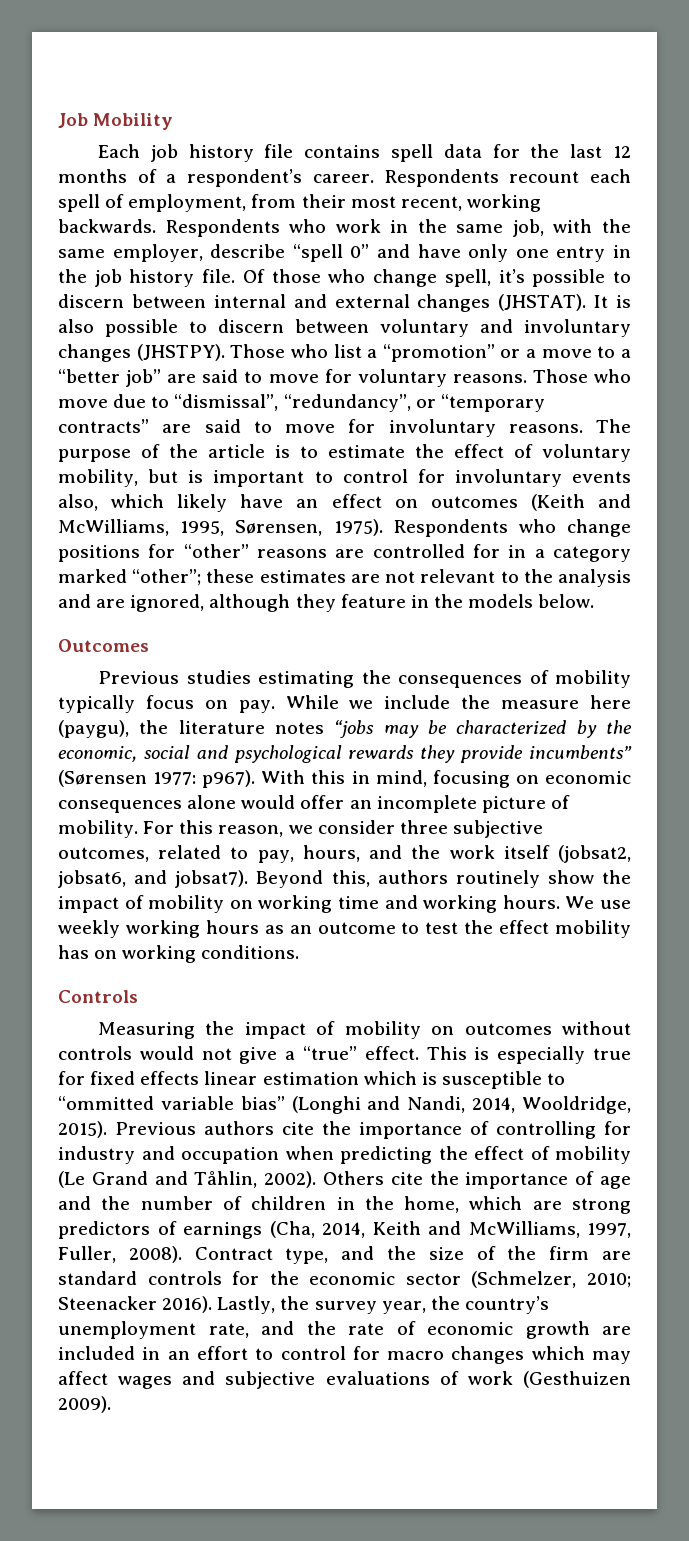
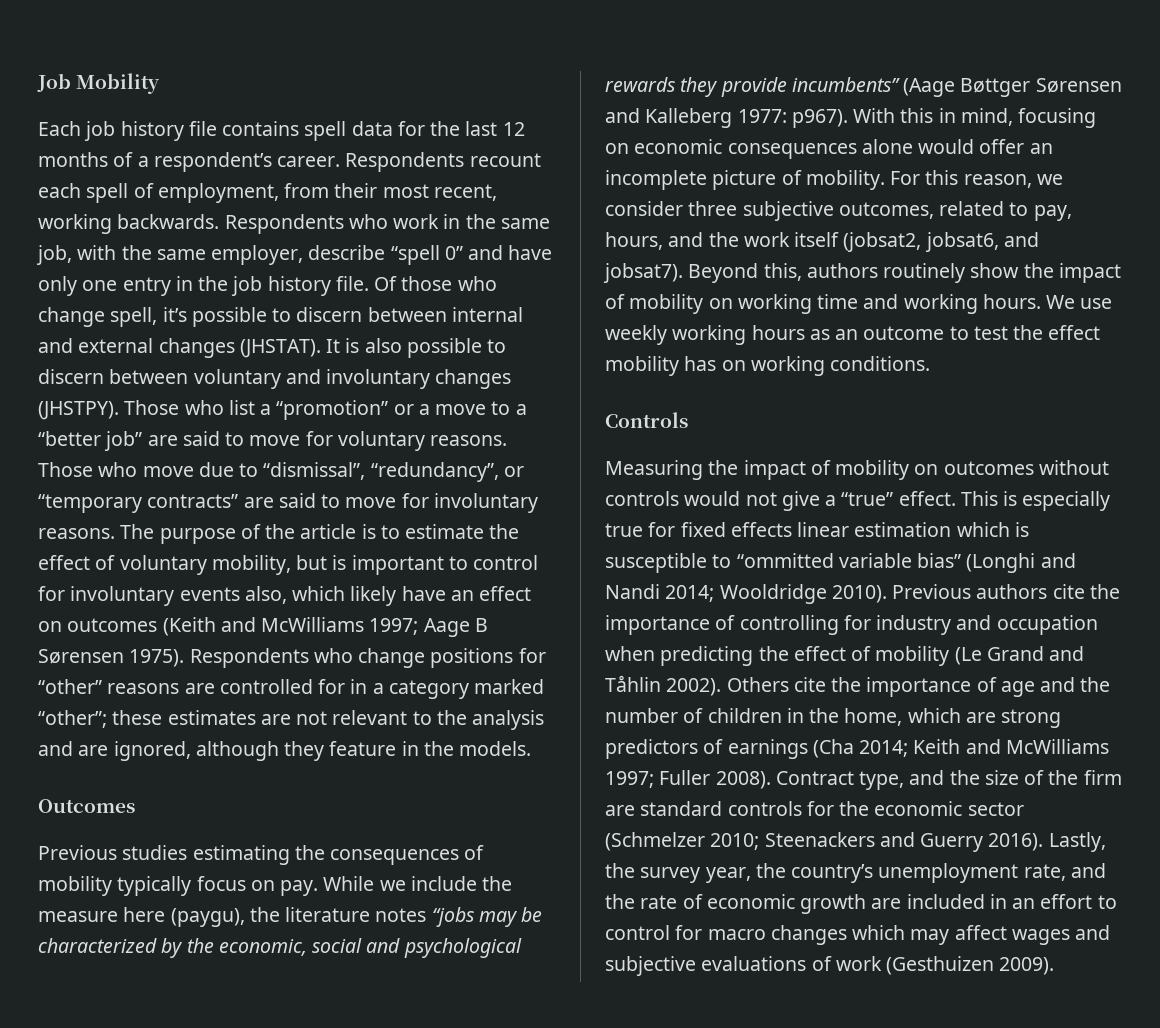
[58,519,323,536] McWilliams, 1995, Sørensen, -> [261,617,488,637] [38,649,124,664] McWilliams 1997; Aage B Sørensen
[468,594,595,608] models below. -> [459,741,532,756] models.
[58,770,147,787] (Sørensen -> [903,78,1122,97] [605,108,733,128] (Aage Bøttger Sørensen and Kalleberg
[407,1096,632,1114] [58,1121,107,1138] Nandi, 2014, Wooldridge, 2015). -> [605,584,887,604] Nandi 2014; Wooldridge 2010).
[194,1171,258,1188] Tåhlin, -> [605,675,661,692] Tåhlin
[269,1221,631,1238] [58,1246,116,1263] (Cha, 2014, Keith and McWilliams, 1997, Fuller, -> [812,739,1109,758] [605,770,711,788] (Cha 2014; Keith and McWilliams 1997; Fuller
[471,1271,631,1288] [58,1296,157,1310] (Schmelzer, 2010; Steenacker -> [605,832,984,852] (Schmelzer 2010; Steenackers and Guerry

